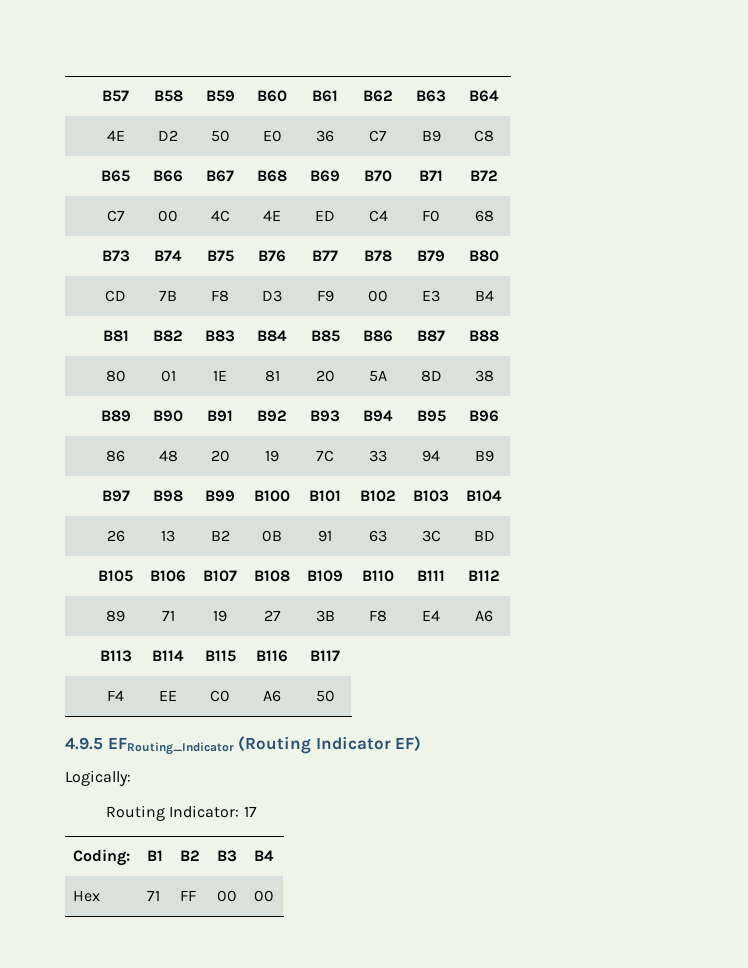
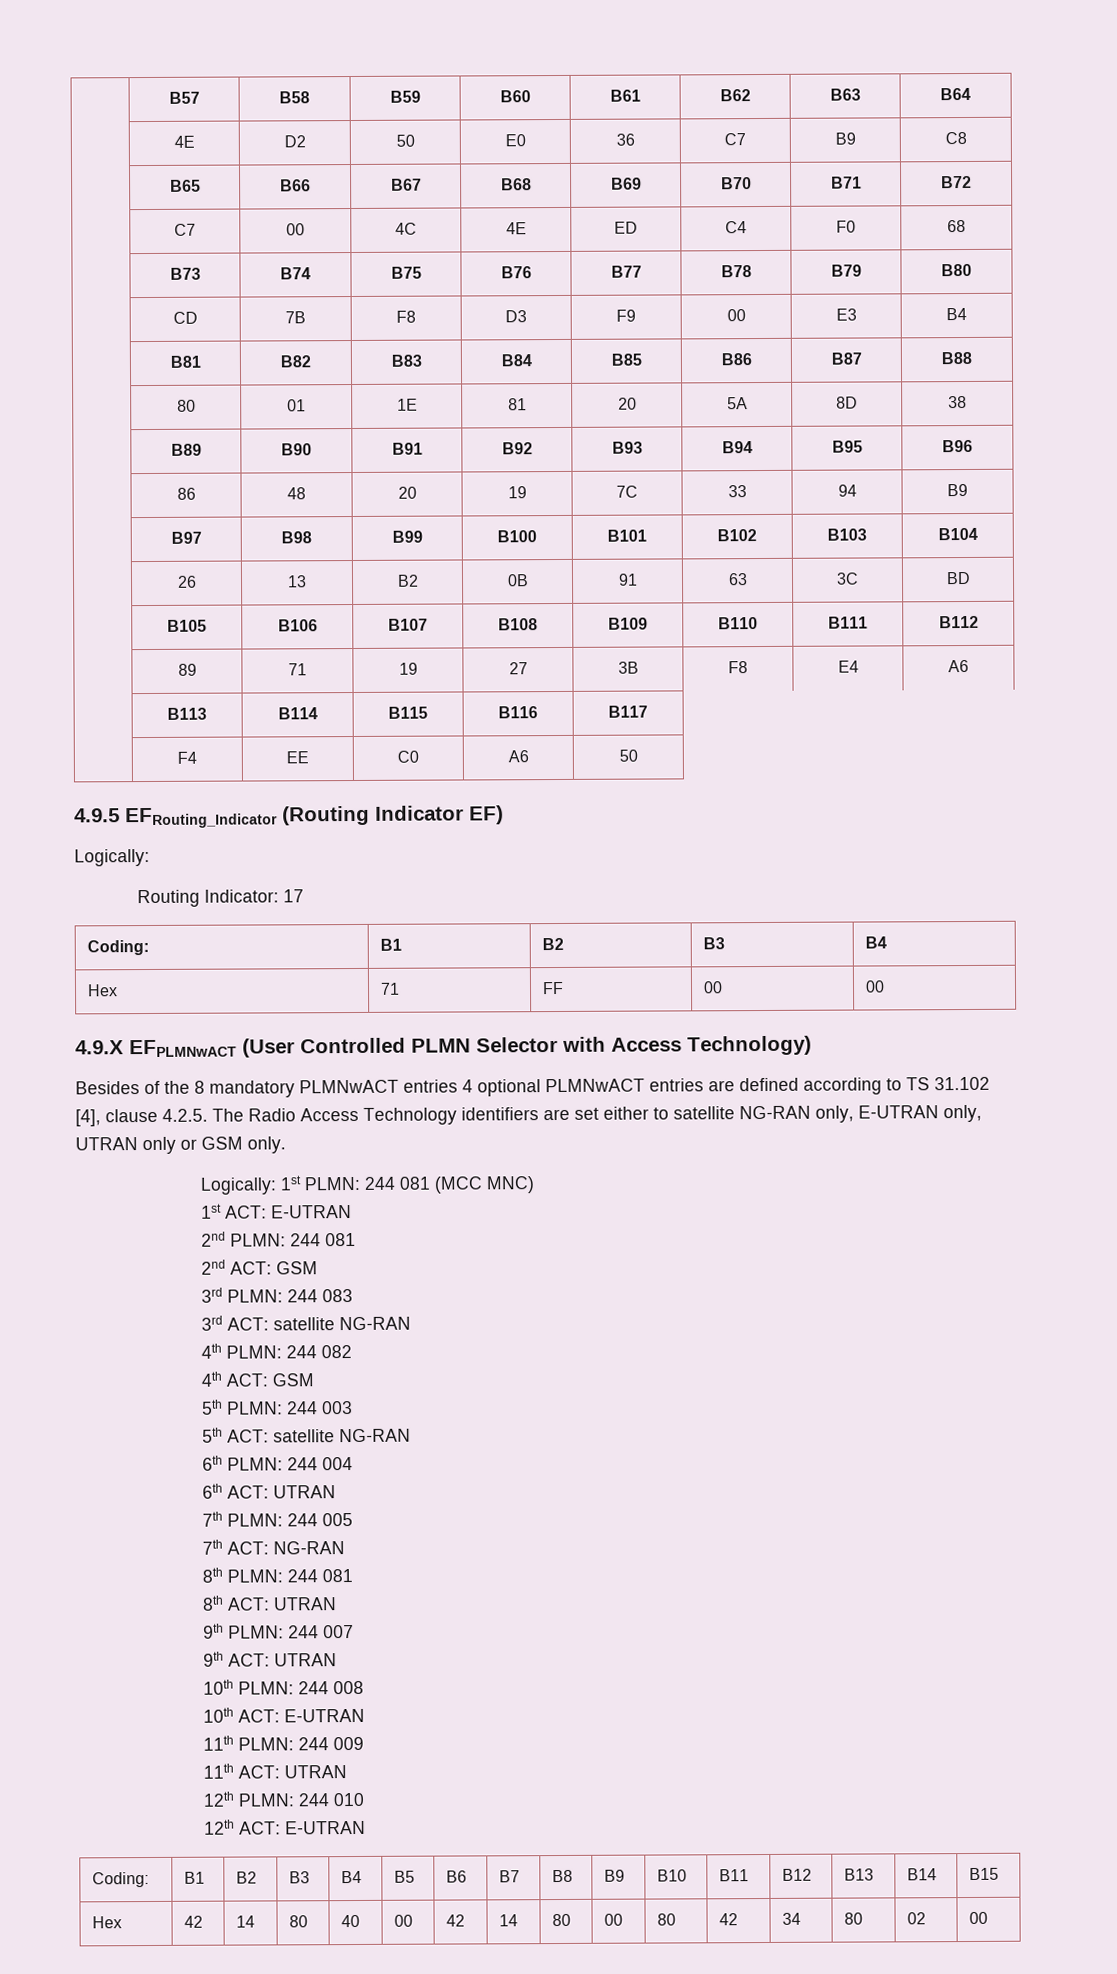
(275, 896) none -> [75,1035,812,1058] [75,1076,990,1098] [75,1104,982,1127] [75,1136,286,1155] [200,1175,536,1195] [201,1203,353,1219] [201,1231,357,1247] [201,1259,319,1275] [201,1287,354,1303] [201,1315,412,1331] [201,1343,353,1359] [201,1371,315,1387] [202,1399,354,1415] [202,1427,412,1443] [202,1455,354,1471] [202,1483,337,1499] [202,1511,354,1527] [202,1539,346,1555] [202,1567,354,1583] [202,1595,338,1611] [203,1623,355,1639] [203,1651,338,1667] [203,1679,365,1695] [203,1707,366,1723] [203,1735,365,1751] [203,1763,348,1779] [203,1791,365,1807] [204,1819,367,1835] [92,1872,150,1888] [184,1871,206,1884] [236,1871,258,1884] [289,1871,311,1884] [341,1870,363,1884] [394,1870,416,1883] [446,1870,468,1883] [499,1870,521,1883] [552,1869,574,1883] [604,1869,626,1882] [657,1869,688,1882] [719,1869,750,1882] [782,1868,813,1881] [844,1868,875,1881] [907,1868,938,1881] [969,1867,1000,1881] [92,1916,123,1929] [184,1915,204,1928] [236,1915,256,1928] [289,1915,309,1928] [341,1914,361,1928] [394,1914,414,1927] [446,1914,466,1927] [499,1914,519,1927] [552,1913,572,1927] [604,1913,624,1926] [657,1913,677,1926] [719,1913,739,1926] [782,1912,802,1925] [844,1912,864,1925] [907,1912,927,1925] [969,1911,989,1925] // 4.9.X EFPLMNwACT (User Controlled PLMN Selector with Access Technology) // Besides of the 8 mandatory PLMNwACT entries 4 optional PLMNwACT entries are defined according to TS 31.102 [4], clause 4.2.5. The Radio Access Technology identifiers are set either to satellite NG-RAN only, E-UTRAN only, UTRAN only or GSM only. // Logically: 1st PLMN: 244 081 (MCC MNC) // 1st ACT: E-UTRAN // 2nd PLMN: 244 081 // 2nd ACT: GSM // 3rd PLMN: 244 083 // 3rd ACT: satellite NG-RAN // 4th PLMN: 244 082 // 4th ACT: GSM // 5th PLMN: 244 003 // 5th ACT: satellite NG-RAN // 6th PLMN: 244 004 // 6th ACT: UTRAN // 7th PLMN: 244 005 // 7th ACT: NG-RAN // 8th PLMN: 244 081 // 8th ACT: UTRAN // 9th PLMN: 244 007 // 9th ACT: UTRAN // 10th PLMN: 244 008 // 10th ACT: E-UTRAN // 11th PLMN: 244 009 // 11th ACT: UTRAN // 12th PLMN: 244 010 // 12th ACT: E-UTRAN // Coding: | B1 | B2 | B3 | B4 | B5 | B6 | B7 | B8 | B9 | B10 | B11 | B12 | B13 | B14 | B15 // Hex | 42 | 14 | 80 | 40 | 00 | 42 | 14 | 80 | 00 | 80 | 42 | 34 | 80 | 02 | 00

